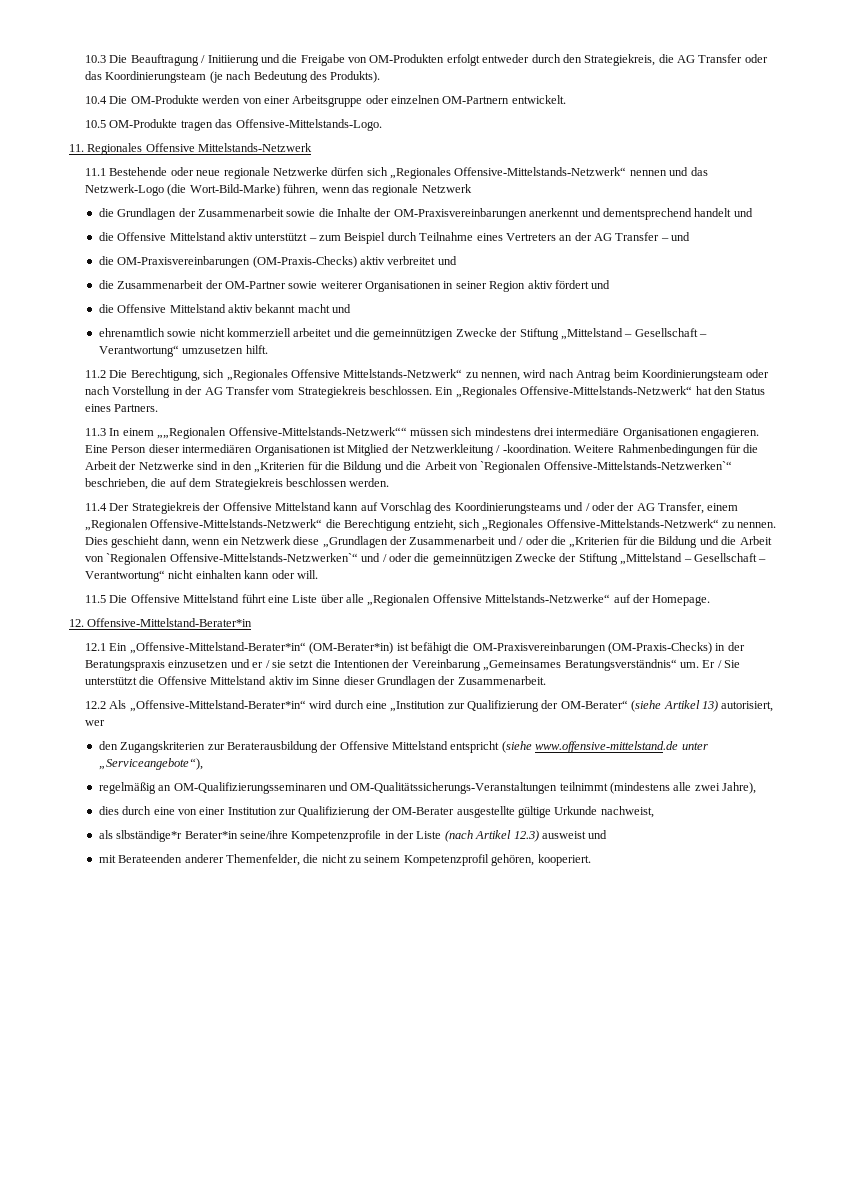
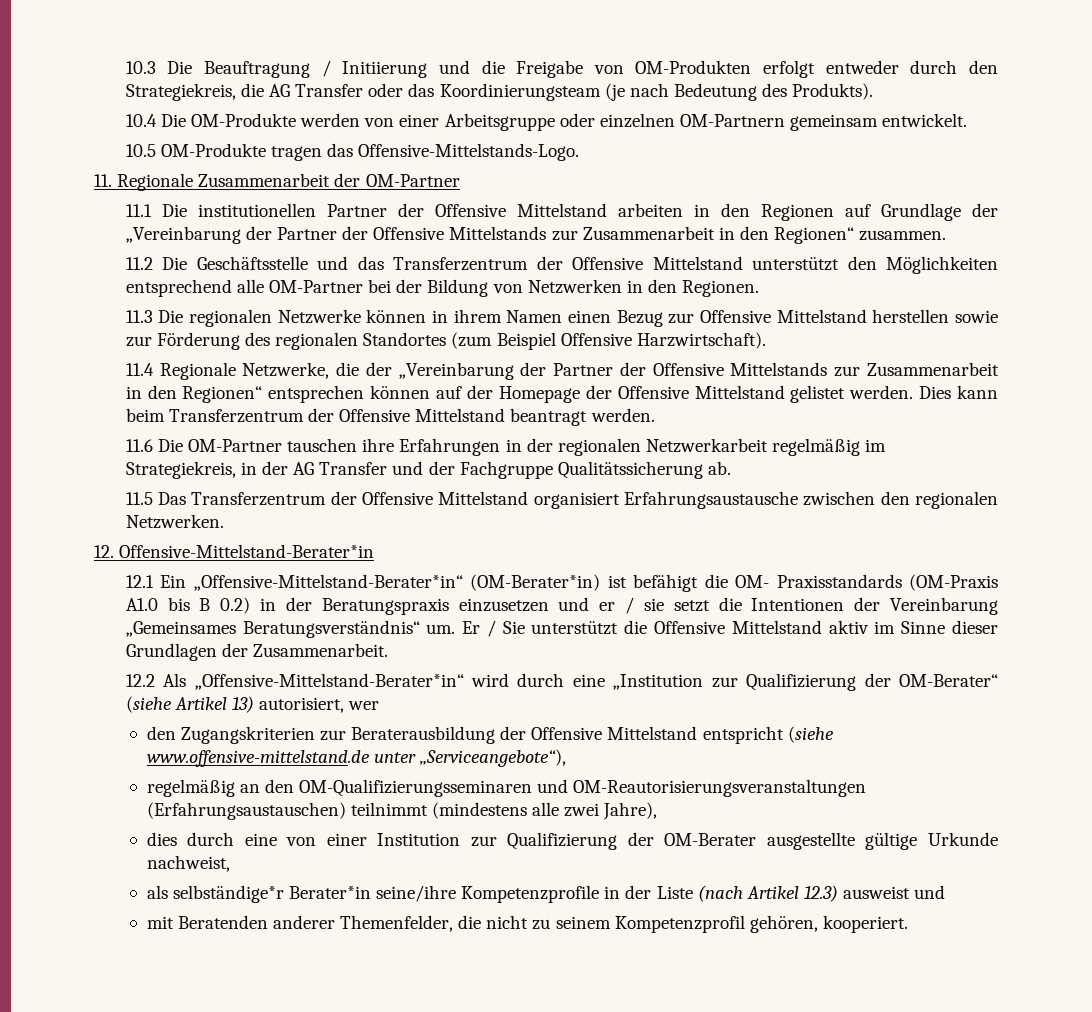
(510, 100) none -> [790,114,879,131] gemeinsam
[87,143,313,155] [84,167,708,179] [84,184,472,196] [98,208,753,220] [98,232,691,244] [98,256,457,268] [98,280,611,292] [98,304,351,313] [98,328,707,340] [98,345,268,357] [84,369,770,381] [84,386,766,398] [84,404,159,412] [84,427,760,439] [84,444,759,456] [84,461,732,473] [84,478,390,490] [84,502,739,514] [84,519,777,531] [84,536,772,548] [84,553,767,565] [84,570,318,582] [84,594,711,606] Regionales Offensive Mittelstands-Netzwerk // 11.1 Bestehende oder neue regionale Netzwerke dürfen sich „Regionales Offensive-Mittelstands-Netzwerk“ nennen und das Netzwerk-Logo (die Wort-Bild-Marke) führen, wenn das regionale Netzwerk // die Grundlagen der Zusammenarbeit sowie die Inhalte der OM-Praxisvereinbarungen anerkennt und dementsprechend handelt und // die Offensive Mittelstand aktiv unterstützt – zum Beispiel durch Teilnahme eines Vertreters an der AG Transfer – und // die OM-Praxisvereinbarungen (OM-Praxis-Checks) aktiv verbreitet und // die Zusammenarbeit der OM-Partner sowie weiterer Organisationen in seiner Region aktiv fördert und // die Offensive Mittelstand aktiv bekannt macht und // ehrenamtlich sowie nicht kommerziell arbeitet und die gemeinnützigen Zwecke der Stiftung „Mittelstand – Gesellschaft – Verantwortung“ umzusetzen hilft. // 11.2 Die Berechtigung, sich „Regionales Offensive Mittelstands-Netzwerk“ zu nennen, wird nach Antrag beim Koordinierungsteam oder nach Vorstellung in der AG Transfer vom Strategiekreis beschlossen. Ein „Regionales Offensive-Mittelstands-Netzwerk“ hat den Status eines Partners. // 11.3 In einem „„Regionalen Offensive-Mittelstands-Netzwerk““ müssen sich mindestens drei intermediäre Organisationen engagieren. Eine Person dieser intermediären Organisationen ist Mitglied der Netzwerkleitung / -koordination. Weitere Rahmenbedingungen für die Arbeit der Netzwerke sind in den „Kriterien für die Bildung und die Arbeit von `Regionalen Offensive-Mittelstands-Netzwerken`“ beschrieben, die auf dem Strategiekreis beschlossen werden. // 11.4 Der Strategiekreis der Offensive Mittelstand kann auf Vorschlag des Koordinierungsteams und / oder der AG Transfer, einem „Regionalen Offensive-Mittelstands-Netzwerk“ die Berechtigung entzieht, sich „Regionales Offensive-Mittelstands-Netzwerk“ zu nennen. Dies geschieht dann, wenn ein Netzwerk diese „Grundlagen der Zusammenarbeit und / oder die „Kriterien für die Bildung und die Arbeit von `Regionalen Offensive-Mittelstands-Netzwerken`“ und / oder die gemeinnützigen Zwecke der Stiftung „Mittelstand – Gesellschaft – Verantwortung“ nicht einhalten kann oder will. // 11.5 Die Offensive Mittelstand führt eine Liste über alle „Regionalen Offensive Mittelstands-Netzwerke“ auf der Homepage. -> [117,173,460,191] [125,203,999,221] [125,226,947,244] [125,256,999,274] [125,279,760,297] [125,309,999,327] [125,332,766,350] [125,362,999,380] [125,385,998,403] [125,408,655,426] [125,438,887,456] [125,461,731,479] [125,491,998,509] [125,514,224,529] Regionale Zusammenarbeit der OM-Partner // 11.1 Die institutionellen Partner der Offensive Mittelstand arbeiten in den Regionen auf Grundlage der „Vereinbarung der Partner der Offensive Mittelstands zur Zusammenarbeit in den Regionen“ zusammen. // 11.2 Die Geschäftsstelle und das Transferzentrum der Offensive Mittelstand unterstützt den Möglichkeiten entsprechend alle OM-Partner bei der Bildung von Netzwerken in den Regionen. // 11.3 Die regionalen Netzwerke können in ihrem Namen einen Bezug zur Offensive Mittelstand herstellen sowie zur Förderung des regionalen Standortes (zum Beispiel Offensive Harzwirtschaft). // 11.4 Regionale Netzwerke, die der „Vereinbarung der Partner der Offensive Mittelstands zur Zusammenarbeit in den Regionen“ entsprechen können auf der Homepage der Offensive Mittelstand gelistet werden. Dies kann beim Transferzentrum der Offensive Mittelstand beantragt werden. // 11.6 Die OM-Partner tauschen ihre Erfahrungen in der regionalen Netzwerkarbeit regelmäßig im Strategiekreis, in der AG Transfer und der Fachgruppe Qualitätssicherung ab. // 11.5 Das Transferzentrum der Offensive Mittelstand organisiert Erfahrungsaustausche zwischen den regionalen Netzwerken.
[472,642,712,654] OM-Praxisvereinbarungen (OM-Praxis-Checks) -> [735,574,999,591] [125,597,251,614] OM- Praxisstandards (OM-Praxis A1.0 bis B 0.2)
(172, 788) none -> [264,779,294,793] den
[350,782,558,794] OM-Qualitätssicherungs-Veranstaltungen -> [573,779,867,797] [146,802,346,820] OM-Reautorisierungsveranstaltungen (Erfahrungsaustauschen)
[116,830,183,842] slbständige*r -> [172,885,284,903] selbständige*r
[118,854,183,863] Berateenden -> [177,915,268,929] Beratenden

